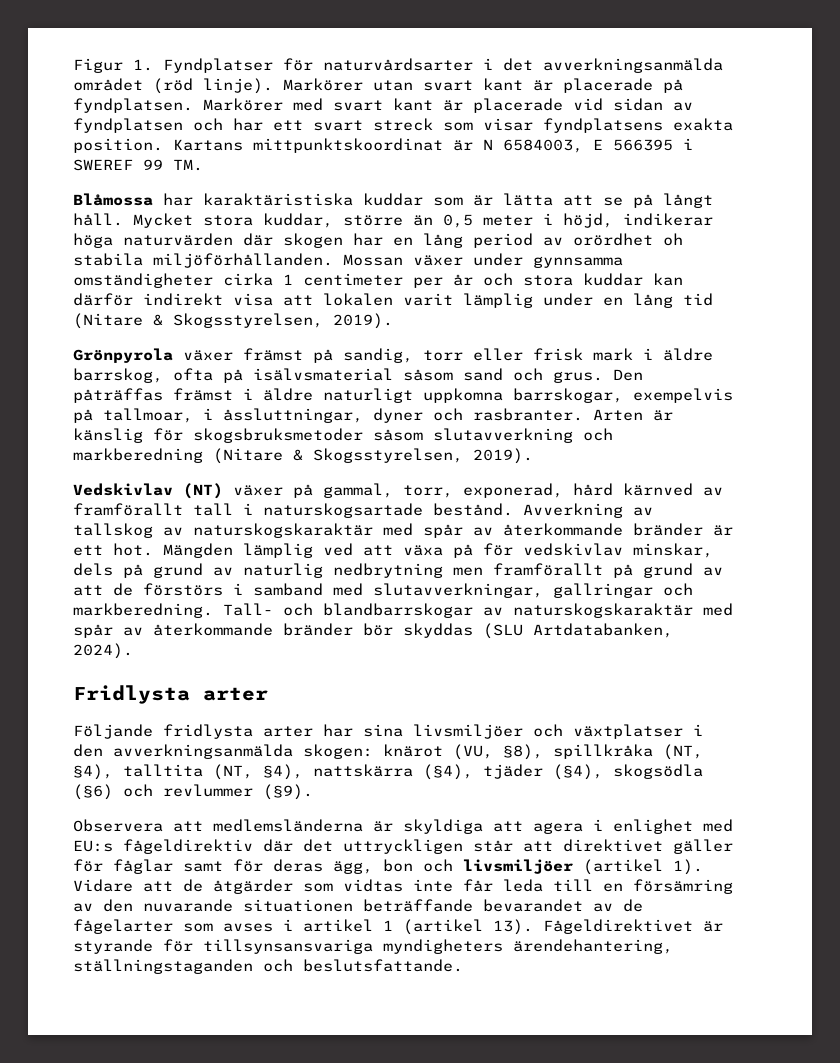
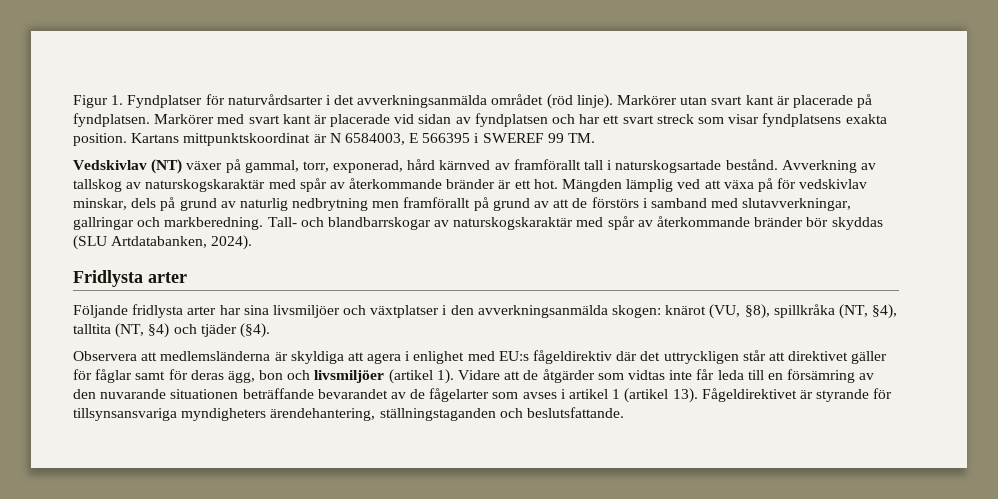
[73,193,713,208] [73,213,713,228] [73,233,683,248] [73,253,623,268] [73,273,683,288] [73,293,713,308] [73,313,393,329] [73,348,713,363] [73,368,643,383] [73,388,733,403] [73,408,673,423] [73,428,613,443] [73,448,533,464] // Blåmossa har karaktäristiska kuddar som är lätta att se på långt håll. Mycket stora kuddar, större än 0,5 meter i höjd, indikerar höga naturvärden där skogen har en lång period av orördhet oh stabila miljöförhållanden. Mossan växer under gynnsamma omständigheter cirka 1 centimeter per år och stora kuddar kan därför indirekt visa att lokalen varit lämplig under en lång tid (Nitare & Skogsstyrelsen, 2019). // Grönpyrola växer främst på sandig, torr eller frisk mark i äldre barrskog, ofta på isälvsmaterial såsom sand och grus. Den påträffas främst i äldre naturligt uppkomna barrskogar, exempelvis på tallmoar, i åssluttningar, dyner och rasbranter. Arten är känslig för skogsbruksmetoder såsom slutavverkning och markberedning (Nitare & Skogsstyrelsen, 2019). -> (596, 138) none
[263,764,703,780] [73,784,313,800] §4), nattskärra (§4), tjäder (§4), skogsödla (§6) och revlummer (§9). -> [148,323,270,338] §4) och tjäder (§4).

